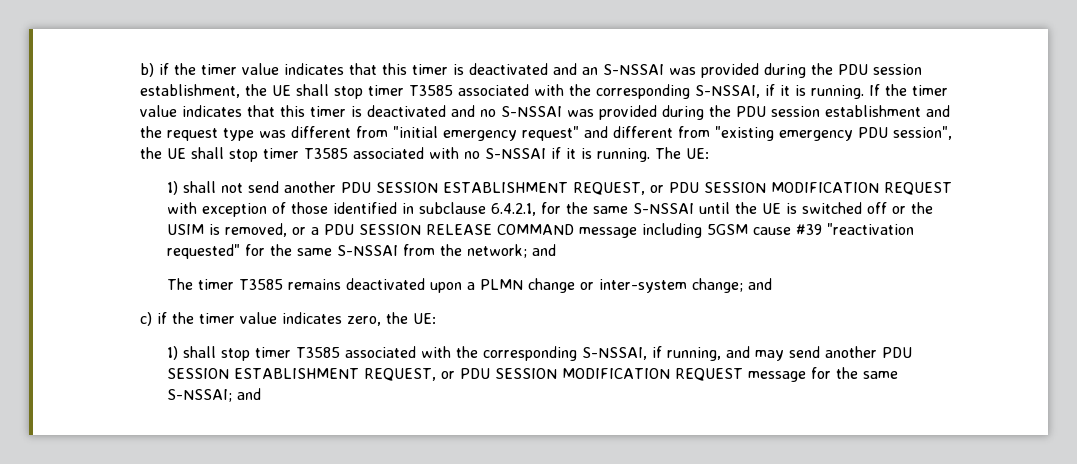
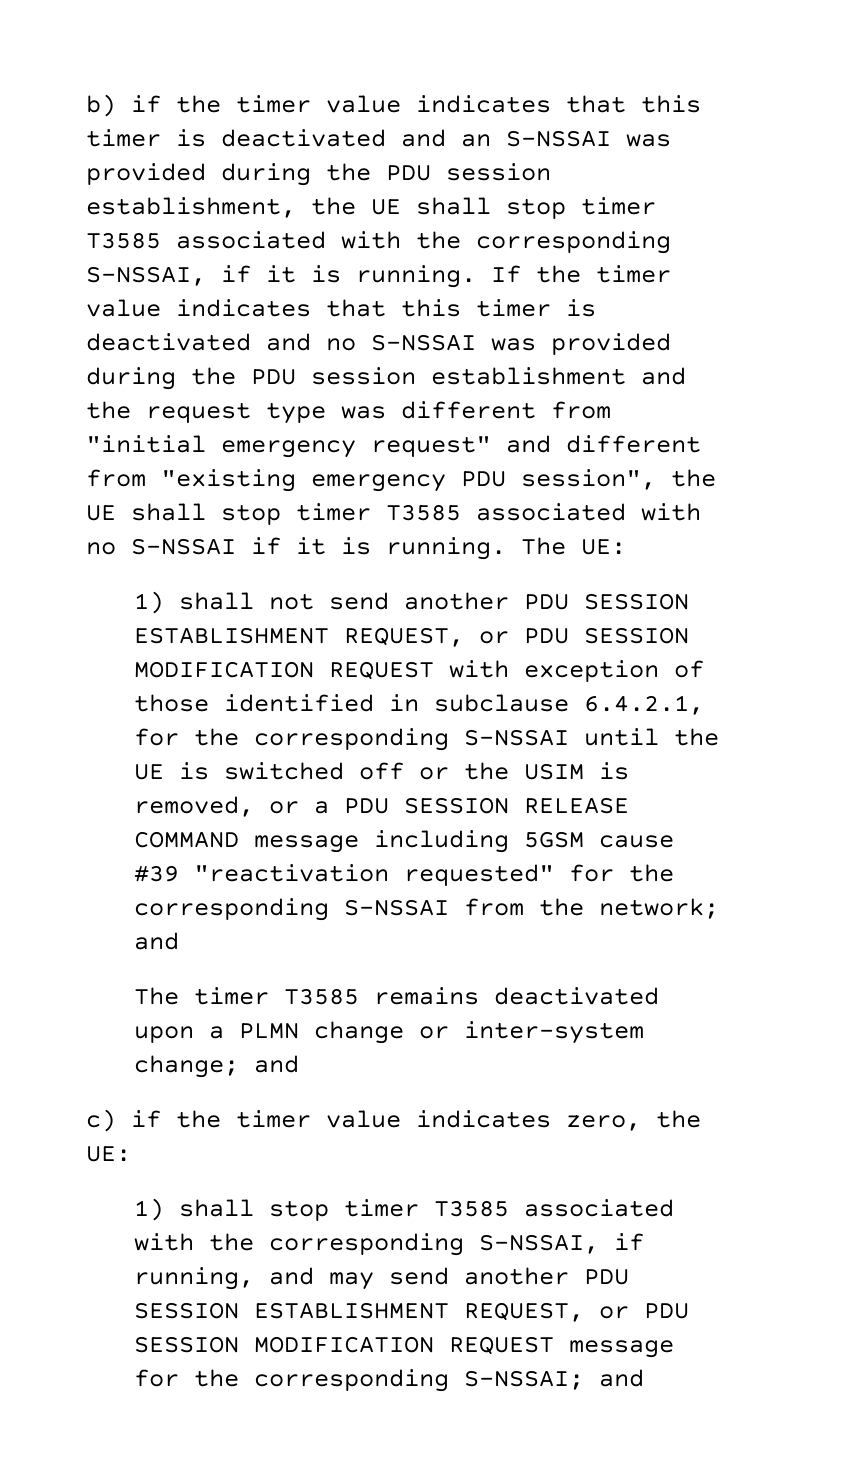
[593,206,629,214] same -> [253,728,449,751] corresponding
[297,248,333,256] same -> [133,898,329,921] corresponding
[863,371,899,379] same -> [253,1369,449,1392] corresponding

